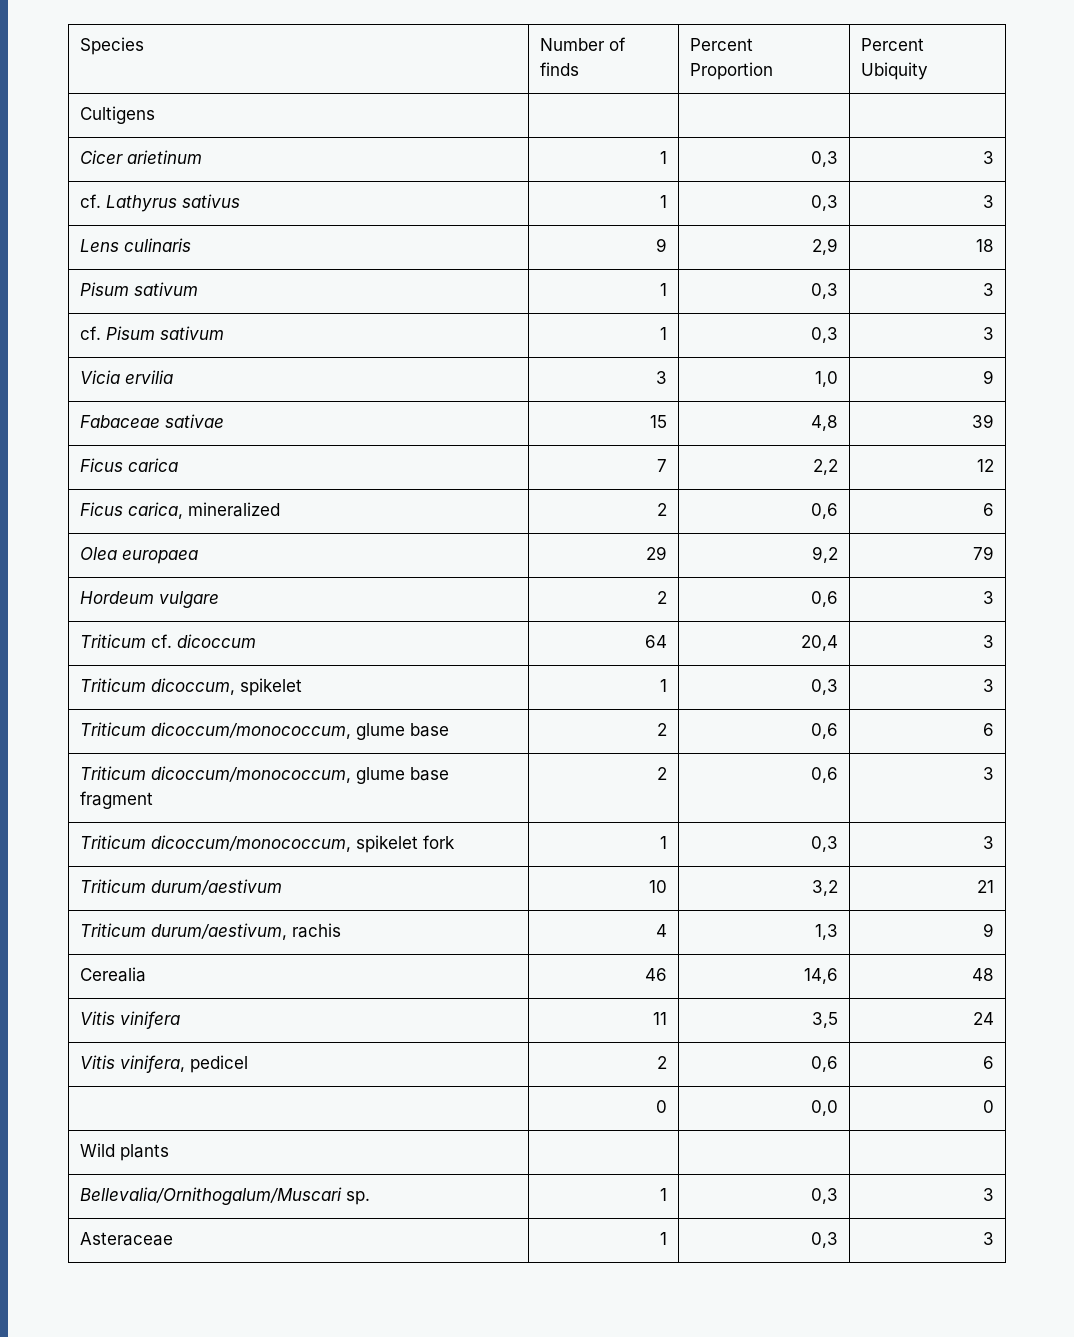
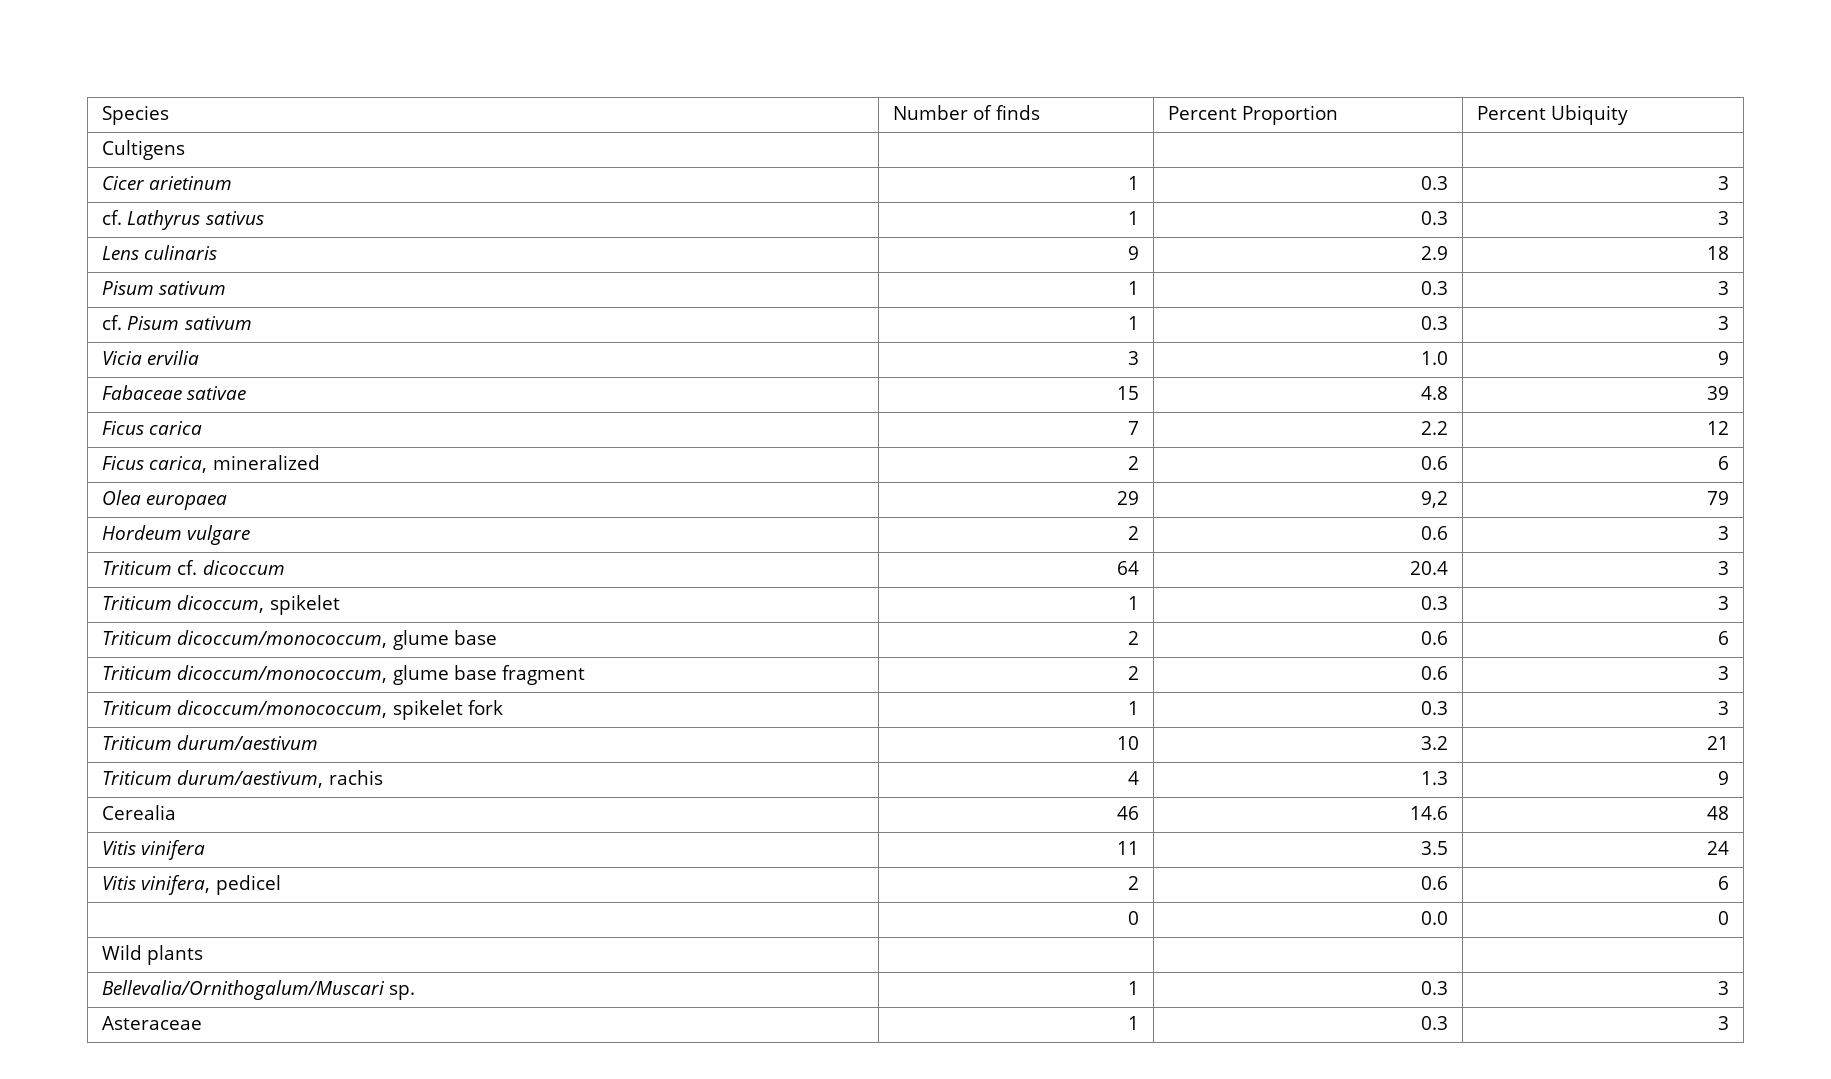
[811,151,839,167] 0,3 -> [1420,176,1448,190] 0.3
[811,195,839,211] 0,3 -> [1420,211,1448,225] 0.3
[812,238,839,255] 2,9 -> [1420,246,1448,260] 2.9
[811,283,839,299] 0,3 -> [1420,281,1448,295] 0.3
[811,327,839,343] 0,3 -> [1420,316,1448,330] 0.3
[815,371,839,387] 1,0 -> [1420,351,1448,365] 1.0
[811,415,839,431] 4,8 -> [1420,386,1448,400] 4.8
[813,459,839,475] 2,2 -> [1420,421,1448,435] 2.2
[811,503,839,519] 0,6 -> [1420,456,1448,470] 0.6
[811,591,839,607] 0,6 -> [1420,526,1448,540] 0.6
[801,635,839,651] 20,4 -> [1409,561,1448,575] 20.4
[811,679,839,695] 0,3 -> [1420,596,1448,610] 0.3
[811,723,839,739] 0,6 -> [1420,631,1448,645] 0.6
[811,767,839,783] 0,6 -> [1420,666,1448,680] 0.6
[811,836,839,852] 0,3 -> [1420,701,1448,715] 0.3
[812,880,839,896] 3,2 -> [1420,736,1448,750] 3.2
[815,924,839,940] 1,3 -> [1420,771,1448,785] 1.3
[804,968,839,984] 14,6 -> [1409,806,1448,820] 14.6
[812,1012,839,1028] 3,5 -> [1420,841,1448,855] 3.5
[811,1056,839,1072] 0,6 -> [1420,876,1448,890] 0.6
[811,1100,839,1116] 0,0 -> [1420,911,1448,925] 0.0
[811,1188,839,1204] 0,3 -> [1420,981,1448,995] 0.3
[811,1232,839,1248] 0,3 -> [1420,1016,1448,1030] 0.3

